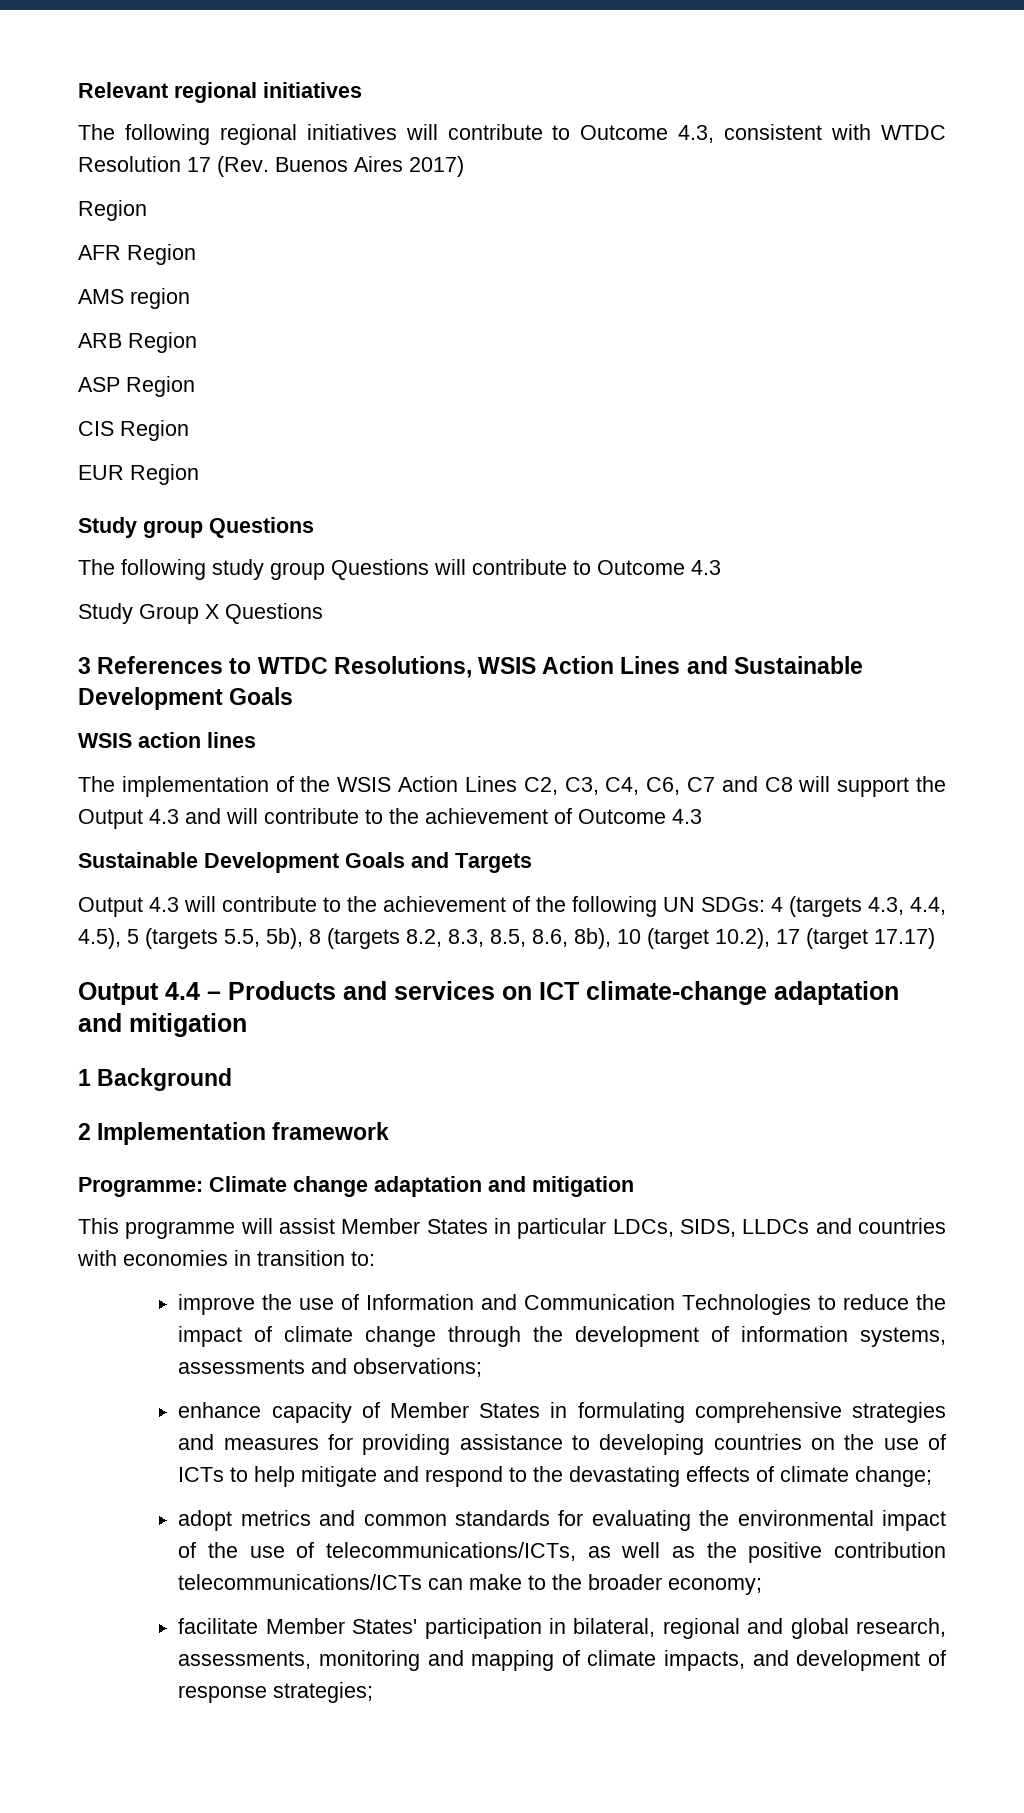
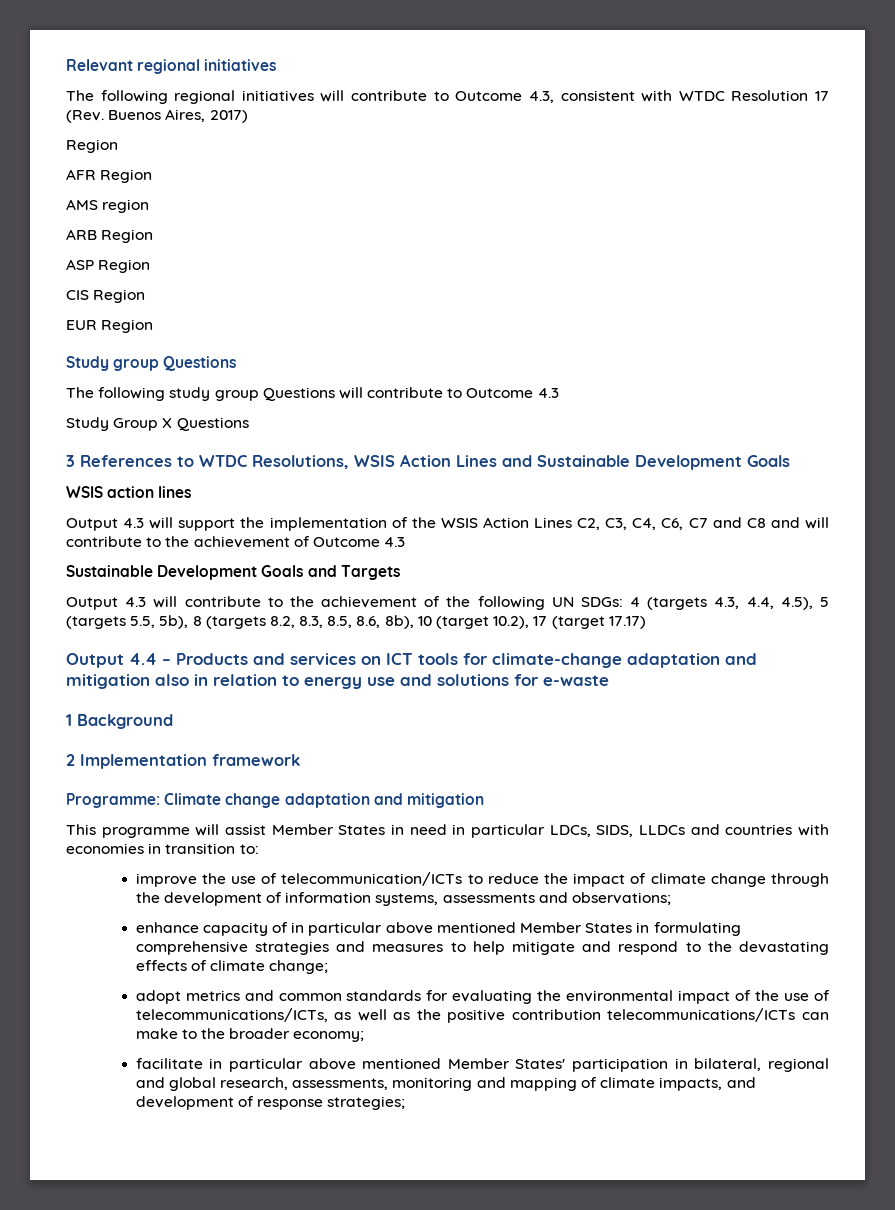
[354,156,403,172] Aires -> [165,109,206,122] Aires,
[78,776,115,792] The -> [66,517,265,531] Output 4.3 will support the
[798,776,946,797] [78,809,179,829] will support the Output 4.3 -> (766, 523) none
(579, 991) none -> [418,653,488,665] tools for
(247, 1025) none -> [155,674,609,689] also in relation to energy use and solutions for e-waste
(511, 1226) none -> [409,824,466,835] need in
[366,1294,812,1315] Information and Communication Technologies -> [281,872,463,886] telecommunication/ICTs
(380, 1410) none -> [291,922,516,936] in particular above mentioned
[327,1434,947,1455] [178,1467,225,1482] for providing assistance to developing countries on the use of ICTs -> (444, 948) none
(259, 1626) none -> [209,1058,442,1072] in particular above mentioned

